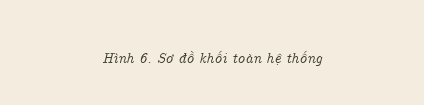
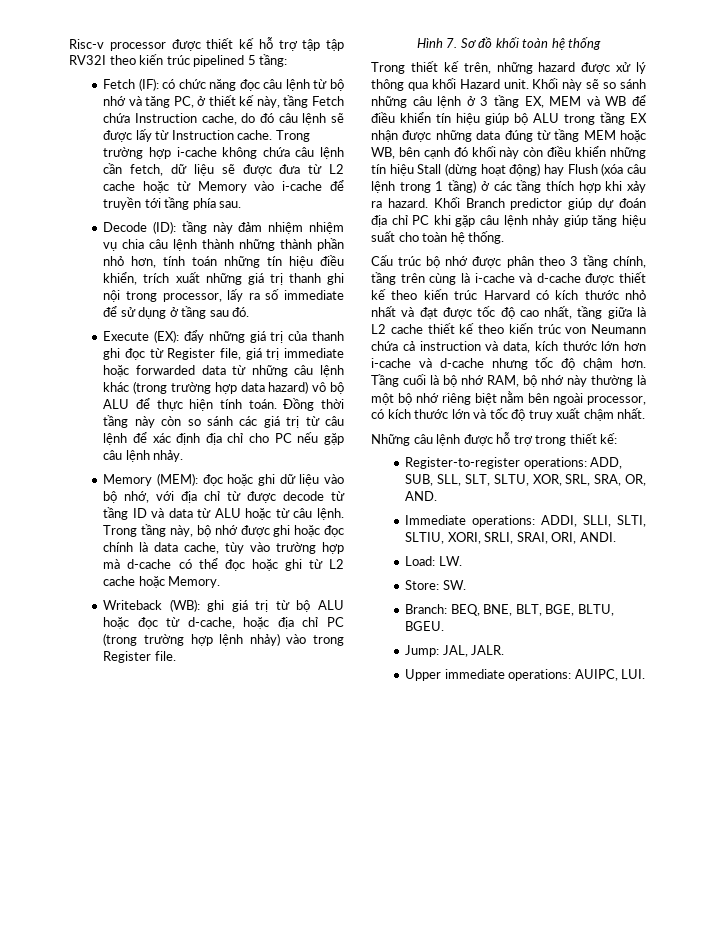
[102,52,152,64] Hình 6. -> [69,37,344,51] [69,54,288,67] [103,78,344,91] [103,95,344,108] [103,113,344,125] [103,129,310,142] [103,147,344,159] [103,163,344,176] [103,180,345,193] [103,197,242,210] [103,221,345,234] [103,238,345,251] [103,255,345,268] [103,272,345,285] [103,289,344,302] [103,306,250,319] [103,330,344,343] [103,348,344,360] [103,365,344,377] [103,381,344,394] [103,398,344,411] [103,415,344,428] [103,432,344,445] [103,450,184,462] [103,473,344,486] [103,491,345,503] [103,507,344,520] [103,524,344,537] [103,542,345,554] [103,558,344,571] [103,576,221,588] [103,599,344,612] [103,617,344,629] [103,633,344,646] [103,651,176,663] [416,38,458,48] Risc-v processor được thiết kế hỗ trợ tập tập RV32I theo kiến trúc pipelined 5 tầng: // Fetch (IF): có chức năng đọc câu lệnh từ bộ nhớ và tăng PC, ở thiết kế này, tầng Fetch chứa Instruction cache, do đó câu lệnh sẽ được lấy từ Instruction cache. Trong trường hợp i-cache không chứa câu lệnh cần fetch, dữ liệu sẽ được đưa từ L2 cache hoặc từ Memory vào i-cache để truyền tới tầng phía sau. // Decode (ID): tầng này đảm nhiệm nhiệm vụ chia câu lệnh thành những thành phần nhỏ hơn, tính toán những tín hiệu điều khiển, trích xuất những giá trị thanh ghi nội trong processor, lấy ra số immediate để sử dụng ở tầng sau đó. // Execute (EX): đẩy những giá trị của thanh ghi đọc từ Register file, giá trị immediate hoặc forwarded data từ những câu lệnh khác (trong trường hợp data hazard) vô bộ ALU để thực hiện tính toán. Đồng thời tầng này còn so sánh các giá trị từ câu lệnh để xác định địa chỉ cho PC nếu gặp câu lệnh nhảy. // Memory (MEM): đọc hoặc ghi dữ liệu vào bộ nhớ, với địa chỉ từ được decode từ tầng ID và data từ ALU hoặc từ câu lệnh. Trong tầng này, bộ nhớ được ghi hoặc đọc chính là data cache, tùy vào trường hợp mà d-cache có thể đọc hoặc ghi từ L2 cache hoặc Memory. // Writeback (WB): ghi giá trị từ bộ ALU hoặc đọc từ d-cache, hoặc địa chỉ PC (trong trường hợp lệnh nhảy) vào trong Register file. // Hình 7.
(323, 58) none -> [371,61,646,74] [371,78,646,91] [371,95,646,108] [371,112,647,125] [371,129,646,142] [371,146,646,159] [371,163,646,176] [371,180,646,193] [371,197,646,210] [371,215,646,227] [371,231,505,244] [371,255,646,268] [371,272,646,285] [371,289,646,300] [371,306,646,319] [371,323,646,334] [371,341,646,353] [371,357,646,370] [371,374,646,387] [371,391,646,405] [371,408,646,421] [371,432,618,446] [405,457,623,469] [405,474,646,486] [405,491,438,501] [405,515,646,527] [405,532,616,544] [405,556,462,566] [405,580,466,590] [405,604,614,616] [405,621,445,631] [405,645,505,657] [405,669,646,681] // Trong thiết kế trên, những hazard được xử lý thông qua khối Hazard unit. Khối này sẽ so sánh những câu lệnh ở 3 tầng EX, MEM và WB để điều khiển tín hiệu giúp bộ ALU trong tầng EX nhận được những data đúng từ tầng MEM hoặc WB, bên cạnh đó khối này còn điều khiển những tín hiệu Stall (dừng hoạt động) hay Flush (xóa câu lệnh trong 1 tầng) ở các tầng thích hợp khi xảy ra hazard. Khối Branch predictor giúp dự đoán địa chỉ PC khi gặp câu lệnh nhảy giúp tăng hiệu suất cho toàn hệ thống. // Cấu trúc bộ nhớ được phân theo 3 tầng chính, tầng trên cùng là i-cache và d-cache được thiết kế theo kiến trúc Harvard có kích thước nhỏ nhất và đạt được tốc độ cao nhất, tầng giữa là L2 cache thiết kế theo kiến trúc von Neumann chứa cả instruction và data, kích thước lớn hơn i-cache và d-cache nhưng tốc độ chậm hơn. Tầng cuối là bộ nhớ RAM, bộ nhớ này thường là một bộ nhớ riêng biệt nằm bên ngoài processor, có kích thước lớn và tốc độ truy xuất chậm nhất. // Những câu lệnh được hỗ trợ trong thiết kế: // Register-to-register operations: ADD, SUB, SLL, SLT, SLTU, XOR, SRL, SRA, OR, AND. // Immediate operations: ADDI, SLLI, SLTI, SLTIU, XORI, SRLI, SRAI, ORI, ANDI. // Load: LW. // Store: SW. // Branch: BEQ, BNE, BLT, BGE, BLTU, BGEU. // Jump: JAL, JALR. // Upper immediate operations: AUIPC, LUI.

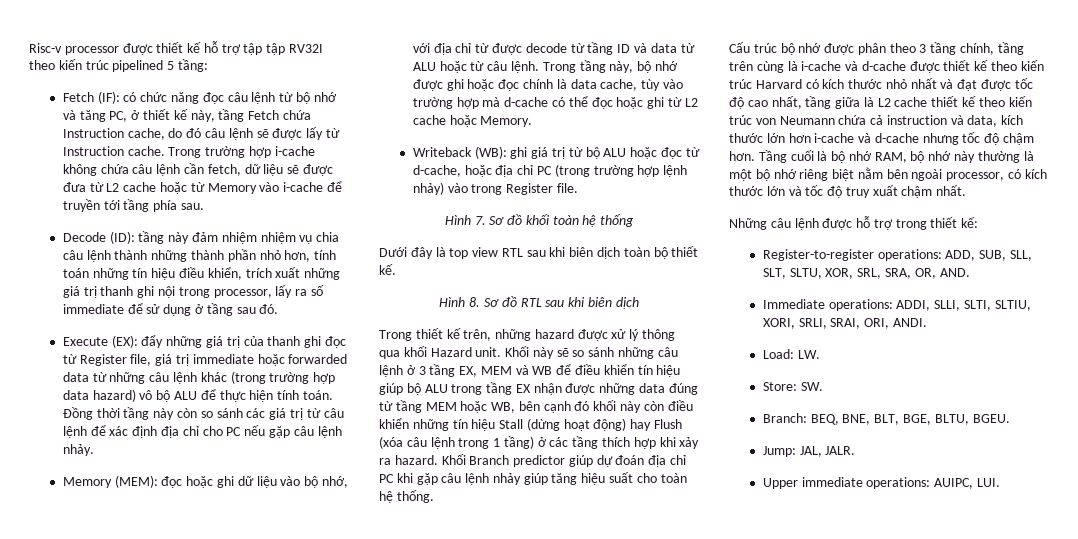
(602, 43) none -> [379,246,699,259] [379,264,396,275] [439,296,639,309] // Dưới đây là top view RTL sau khi biên dịch toàn bộ thiết kế. // Hình 8. Sơ đồ RTL sau khi biên dịch

